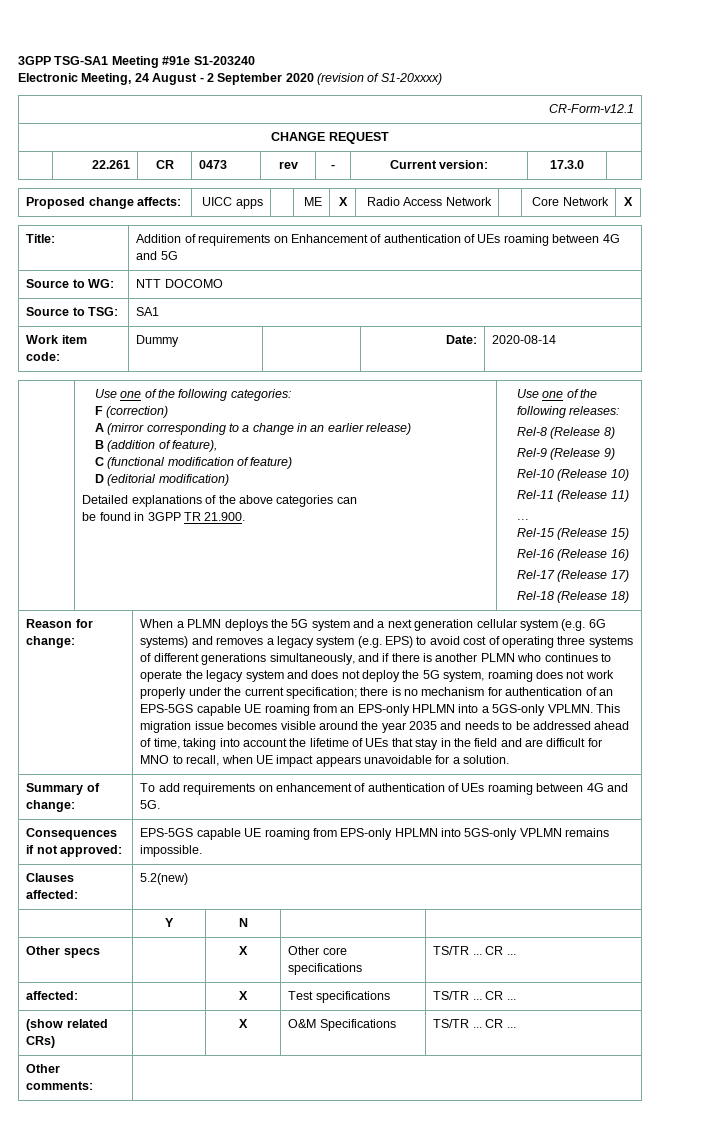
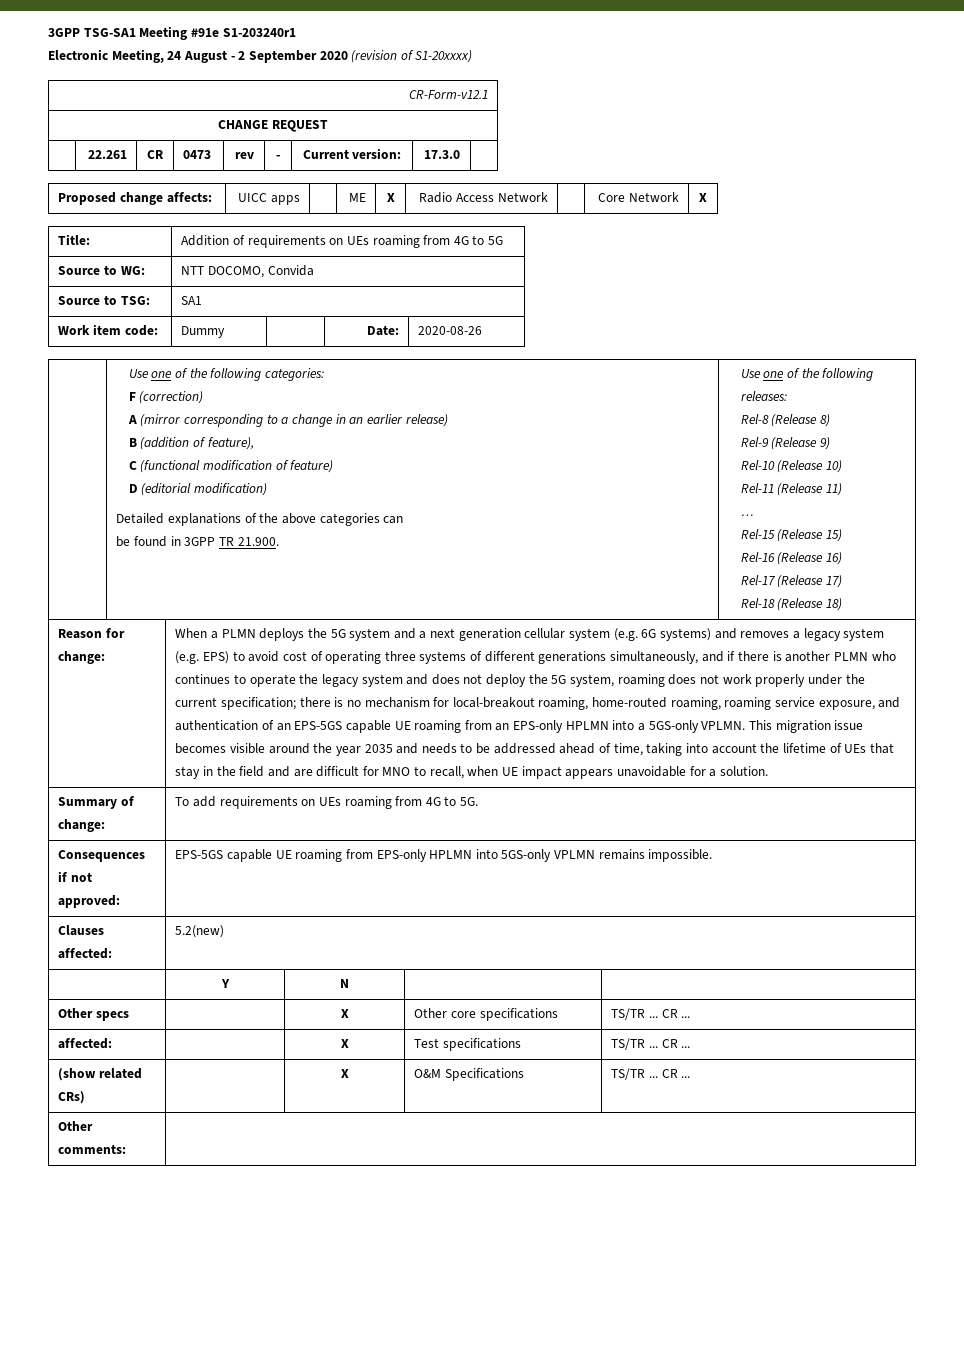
[193,56,255,65] S1-203240 -> [222,28,296,37] S1-203240r1
[290,234,620,246] [136,251,158,260] Enhancement of authentication of UEs roaming between 4G and -> [346,235,485,248] UEs roaming from 4G to
[164,279,223,288] DOCOMO -> [207,265,314,278] DOCOMO, Convida
[492,335,557,344] 2020-08-14 -> [418,326,483,335] 2020-08-26
(502, 691) none -> [452,697,901,710] local-breakout roaming, home-routed roaming, roaming service exposure, and
[275,783,628,795] enhancement of authentication of UEs roaming between 4G and -> [318,796,457,809] UEs roaming from 4G to

